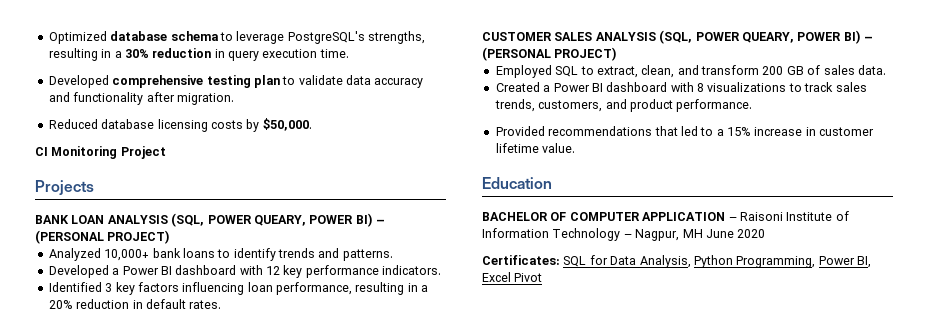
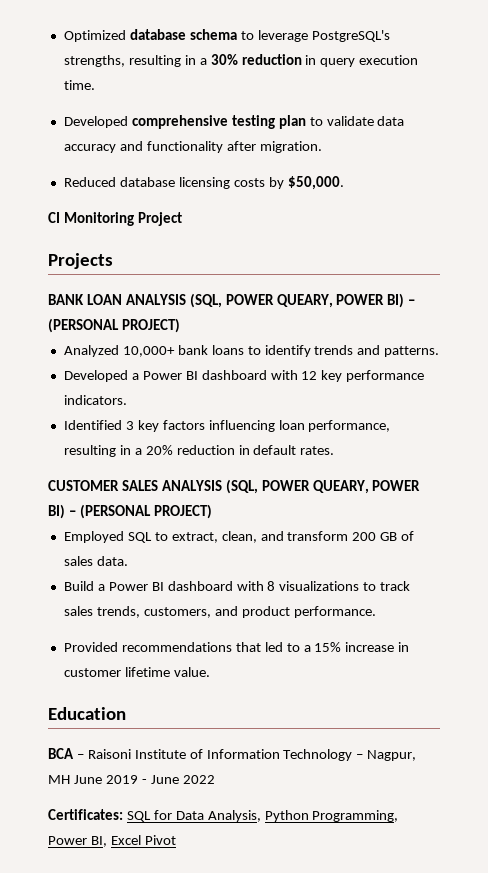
[495,82,540,92] Created -> [63,581,94,591] Build
[482,212,726,221] BACHELOR OF COMPUTER APPLICATION -> [48,748,74,759] BCA
[737,229,766,238] 2020 -> [105,775,215,784] 2019 - June 2022

